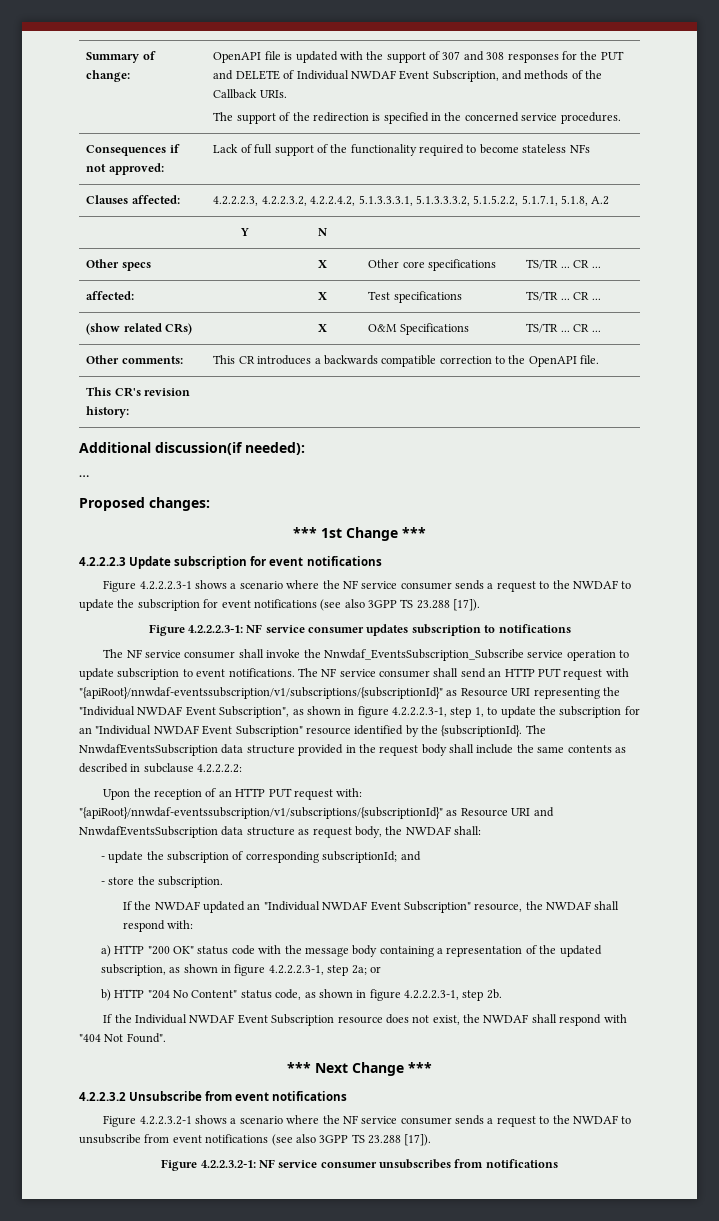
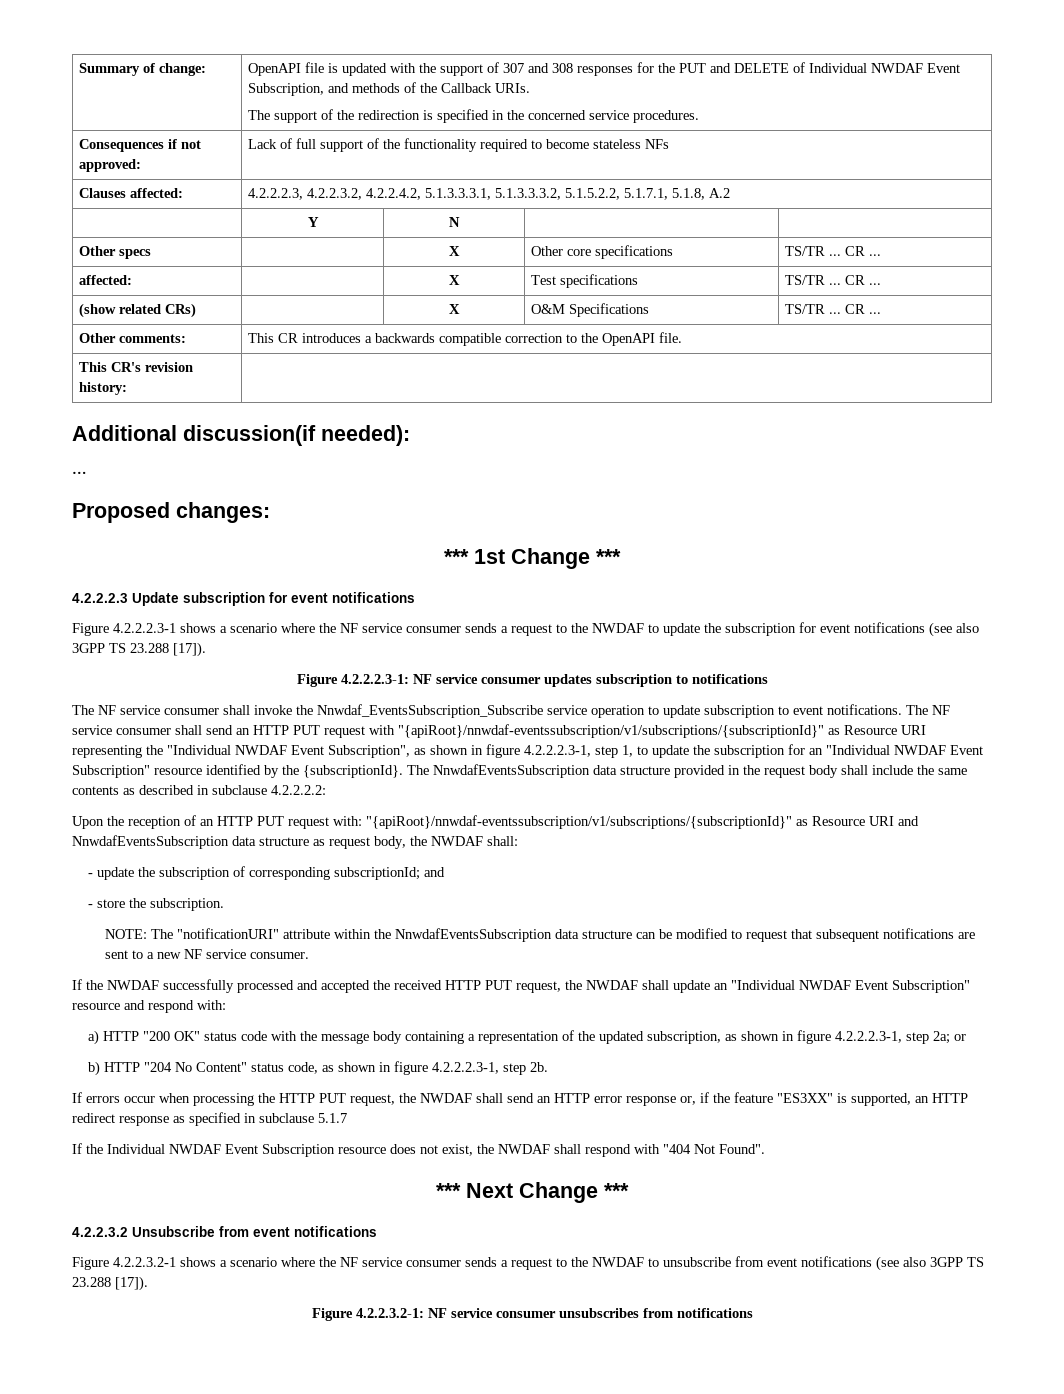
[122,901,620,913] If the NWDAF updated an "Individual NWDAF Event Subscription" resource, the NWDAF shall -> [104,928,975,942] [104,949,309,959] [72,979,970,993] [72,1000,145,1010] NOTE: The "notificationURI" attribute within the NnwdafEventsSubscription data structure can be modified to request that subsequent notifications are sent to a new NF service consumer. // If the NWDAF successfully processed and accepted the received HTTP PUT request, the NWDAF shall update an "Individual NWDAF Event Subscription" resource and
(502, 994) none -> [72,1092,968,1106] [72,1112,347,1126] // If errors occur when processing the HTTP PUT request, the NWDAF shall send an HTTP error response or, if the feature "ES3XX" is supported, an HTTP redirect response as specified in subclause 5.1.7

